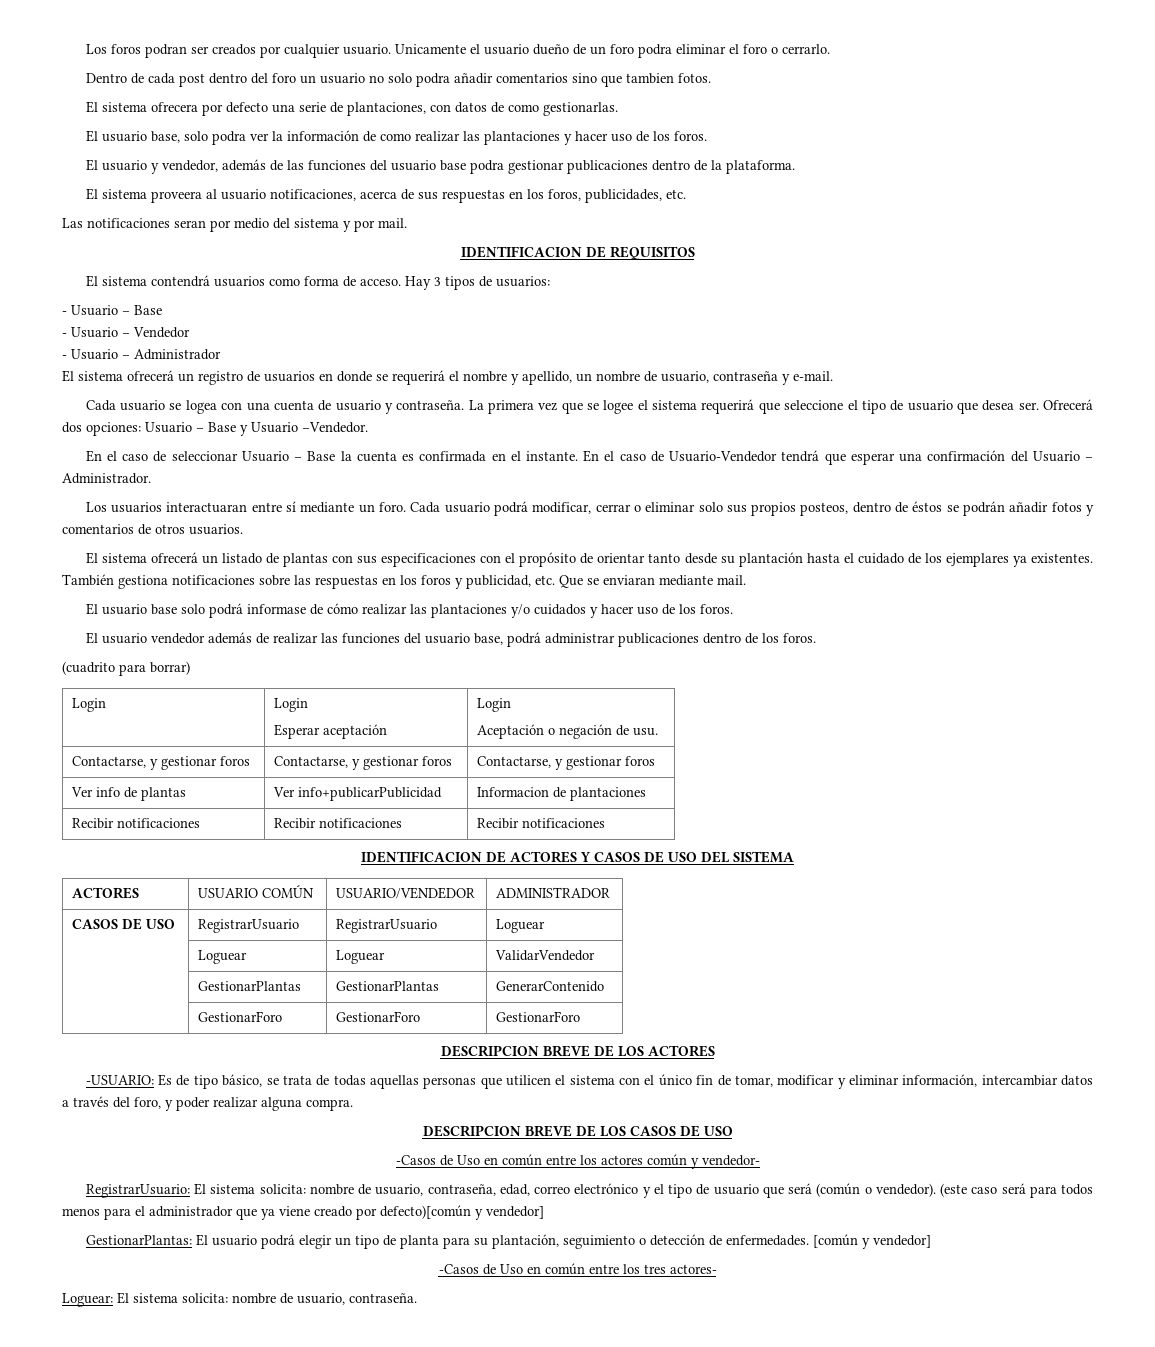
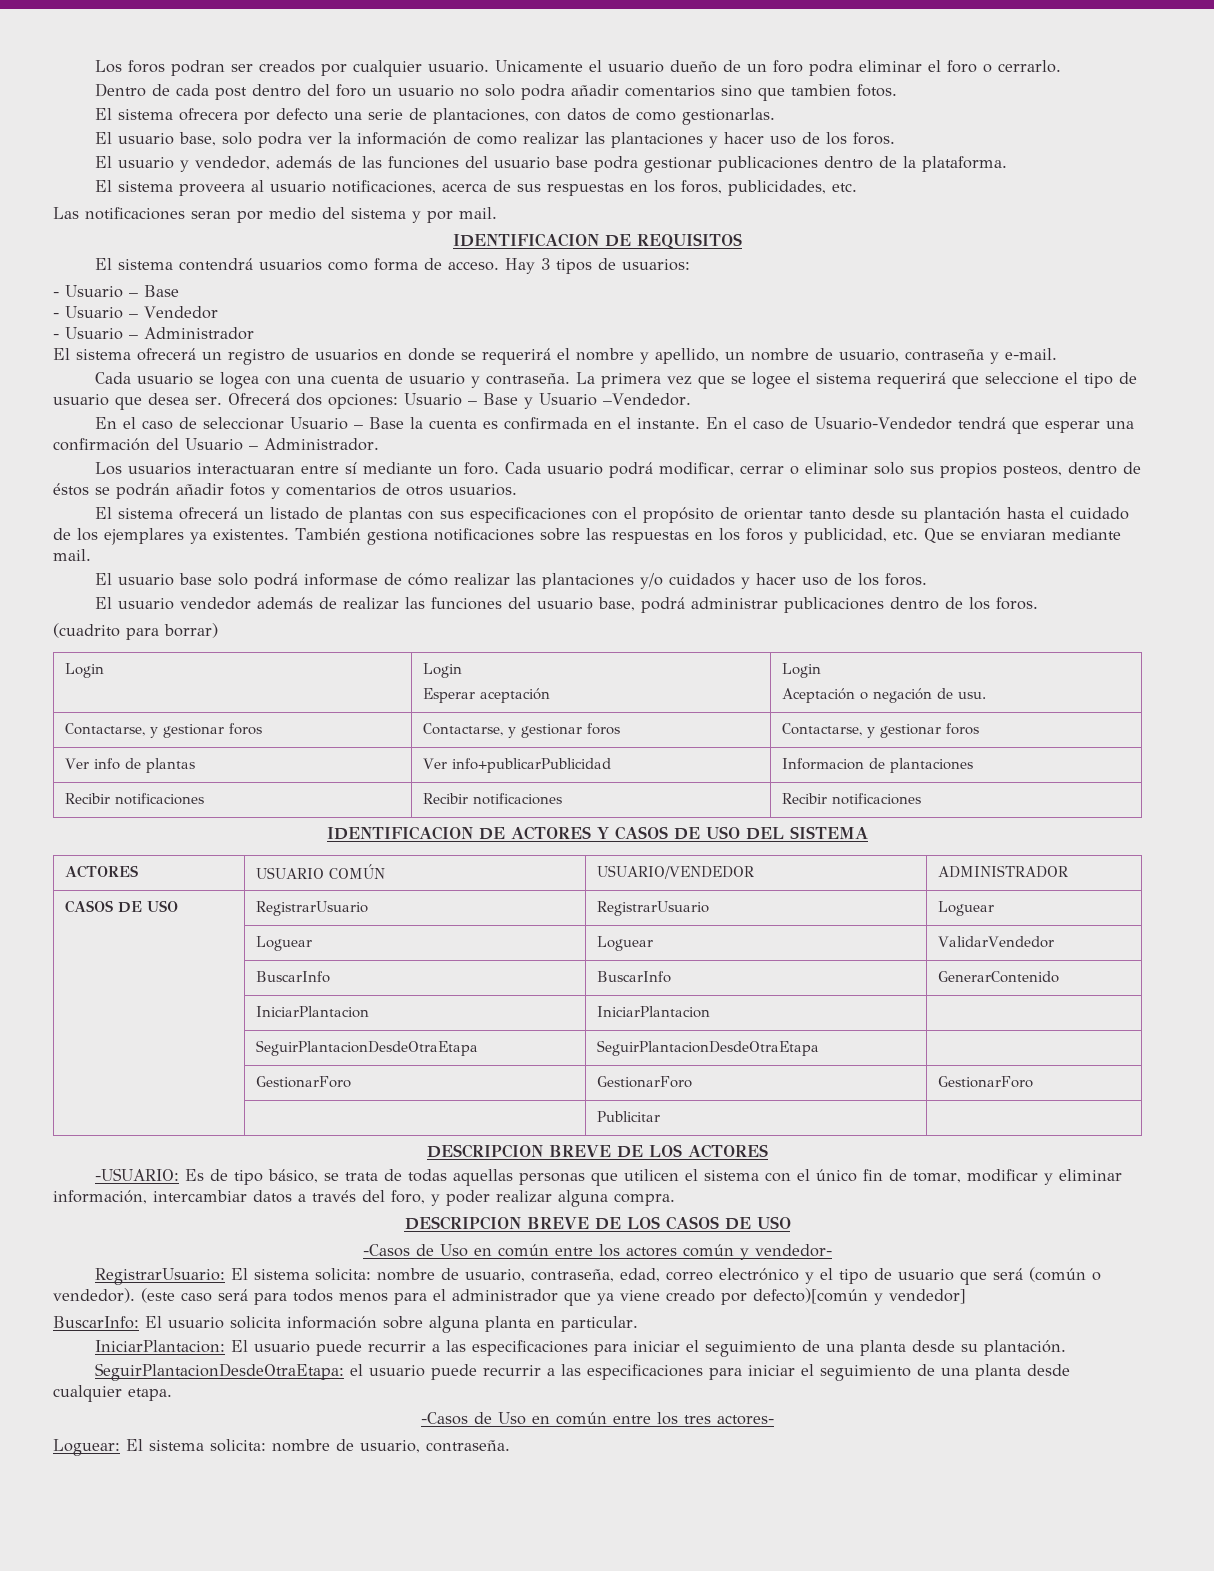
[198,981,302,991] [336,981,440,991] GestionarPlantas | GestionarPlantas -> [256,971,331,983] [597,971,672,983] BuscarInfo | BuscarInfo
(605, 986) none -> [256,1006,370,1018] [597,1006,711,1018] [256,1040,479,1056] [597,1040,820,1056] // | IniciarPlantacion | IniciarPlantacion | // | SeguirPlantacionDesdeOtraEtapa | SeguirPlantacionDesdeOtraEtapa |
(581, 1016) none -> [597,1111,661,1122] // | | Publicitar |
[85,1234,931,1249] GestionarPlantas: El usuario podrá elegir un tipo de planta para su plantación, seguimiento o detección de enfermedades. [común y vendedor] -> [53,1316,638,1333] [95,1340,1067,1357] [95,1363,1071,1381] [53,1385,172,1402] BuscarInfo: El usuario solicita información sobre alguna planta en particular. // IniciarPlantacion: El usuario puede recurrir a las especificaciones para iniciar el seguimiento de una planta desde su plantación. // SeguirPlantacionDesdeOtraEtapa: el usuario puede recurrir a las especificaciones para iniciar el seguimiento de una planta desde cualquier etapa.

